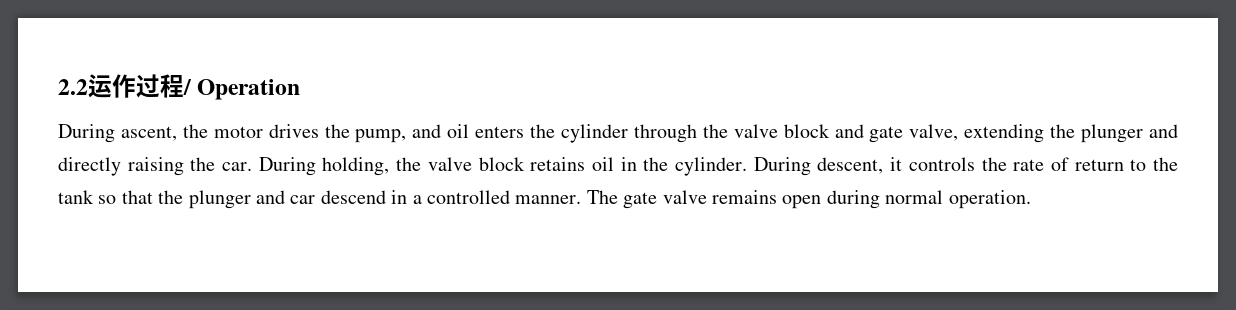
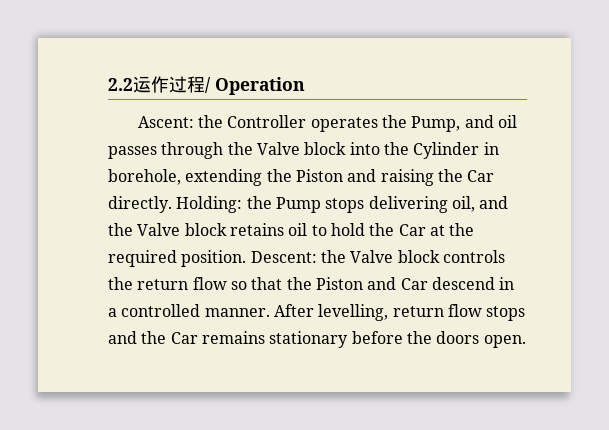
[58,124,1178,143] [58,157,1178,176] [58,190,316,209] During ascent, the motor drives the pump, and oil enters the cylinder through the valve block and gate valve, extending the plunger and directly raising the car. During holding, the valve block retains oil in the cylinder. During descent, it controls the rate of return to the tank so that the plunger and car -> [137,115,517,132] [108,142,499,159] [108,169,495,186] [108,196,509,213] [108,223,475,236] [108,250,505,267] [108,277,428,290] Ascent: the Controller operates the Pump, and oil passes through the Valve block into the Cylinder in borehole, extending the Piston and raising the Car directly. Holding: the Pump stops delivering oil, and the Valve block retains oil to hold the Car at the required position. Descent: the Valve block controls the return flow so that the Piston and Car
[586,190,1031,209] The gate valve remains open during normal operation. -> [273,304,526,321] [108,331,526,348] After levelling, return flow stops and the Car remains stationary before the doors open.

